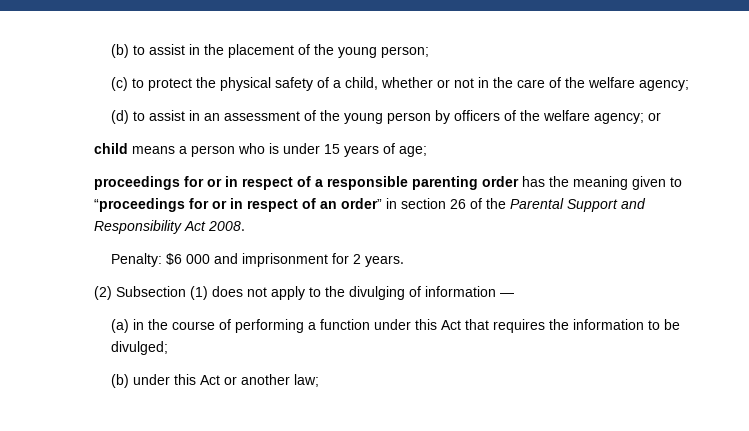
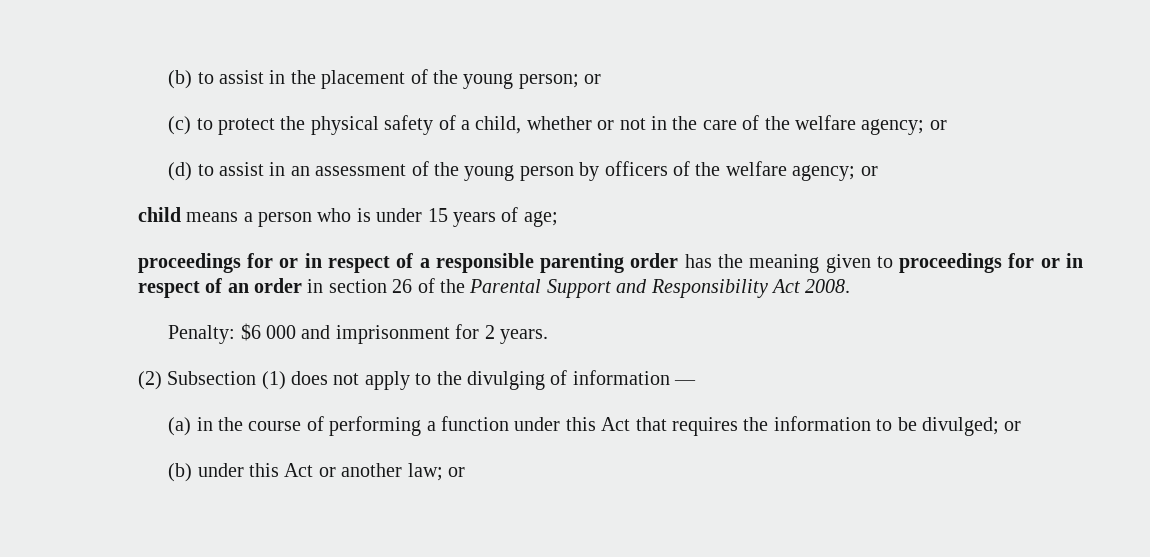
(430, 52) none -> [584,74,602,84] or
(690, 85) none -> [929,120,947,130] or
[93,198,185,212] “proceedings -> [899,253,1003,273] proceedings
[340,198,382,209] order” -> [253,278,302,293] order
(169, 348) none -> [1004,421,1022,431] or
(320, 380) none -> [447,467,465,477] or

